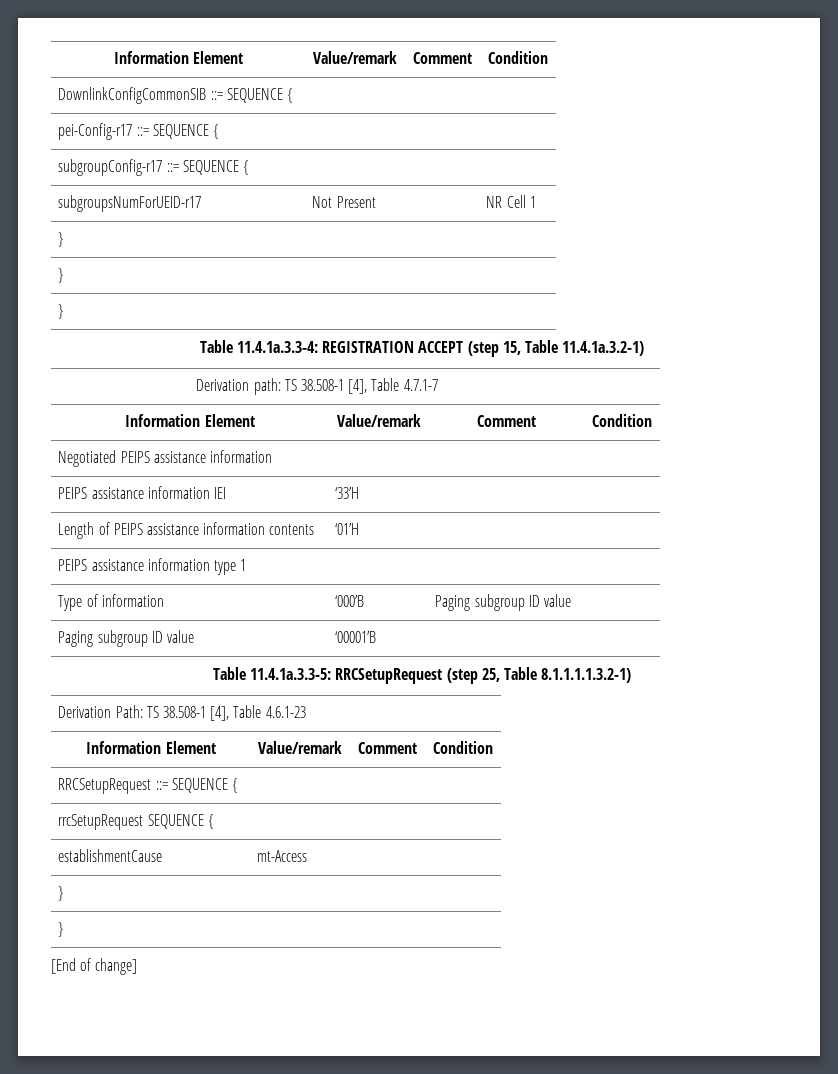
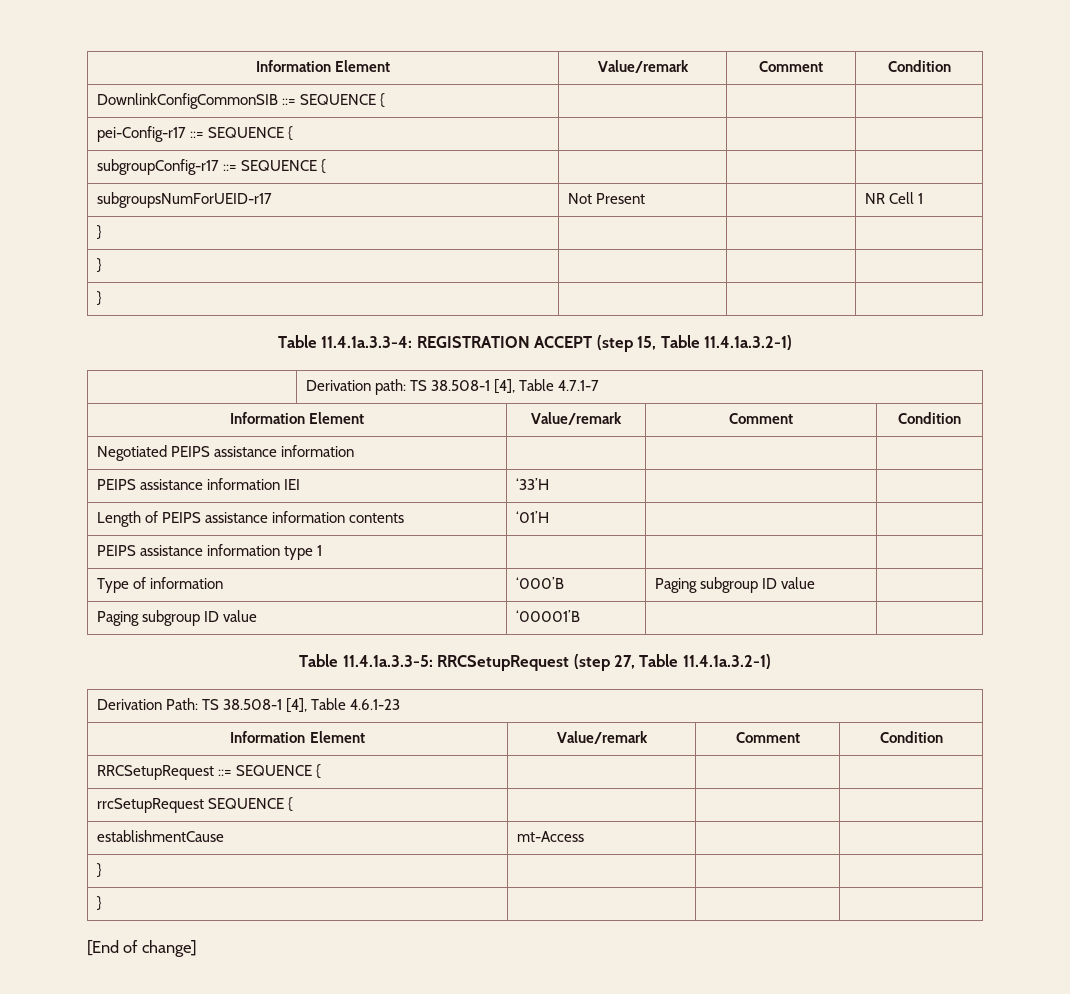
[481,667,632,683] 25, Table 8.1.1.1.1.3.2-1) -> [613,654,771,669] 27, Table 11.4.1a.3.2-1)

